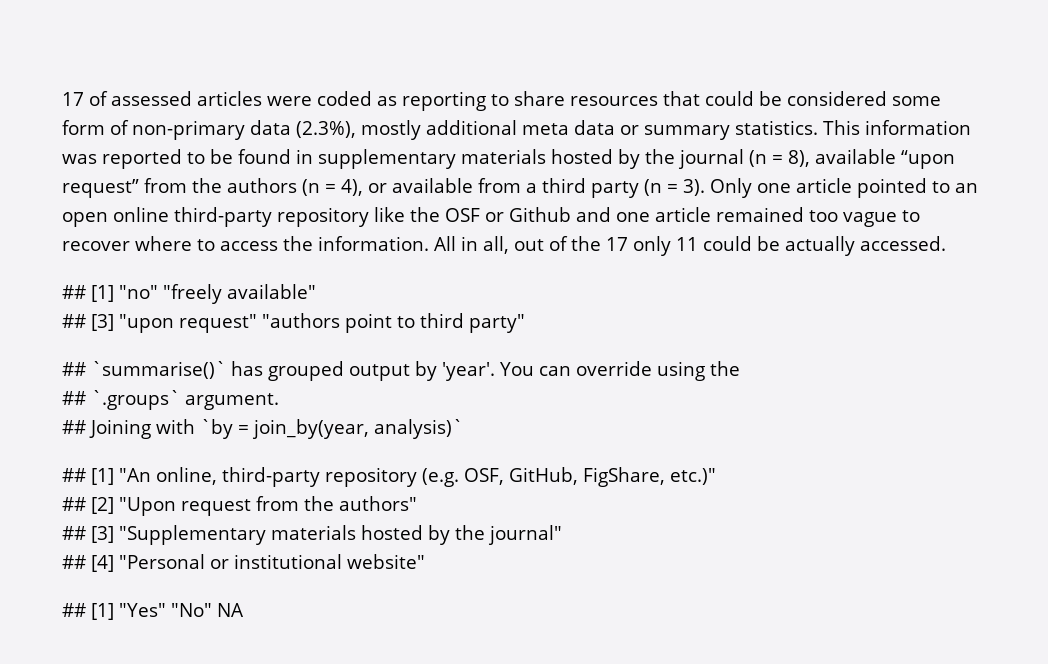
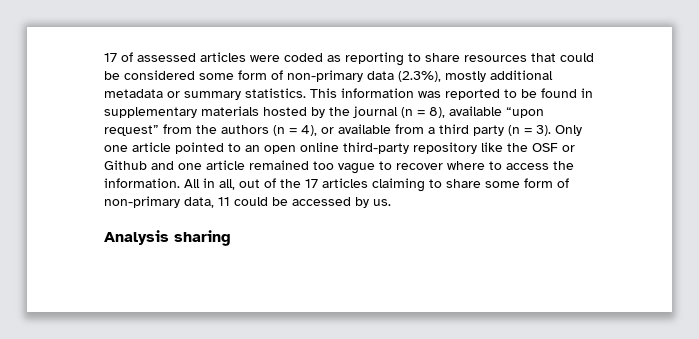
[522,120,615,135] meta data -> [104,89,163,98] metadata
[633,236,946,256] [62,284,316,304] [62,313,525,333] [62,361,740,381] [62,390,279,410] [62,419,463,439] [62,467,716,487] [62,496,417,516] [62,525,562,545] [62,554,425,572] [62,603,244,620] only 11 could be actually accessed. // ## [1] "no" "freely available" // ## [3] "upon request" "authors point to third party" // ## `summarise()` has grouped output by 'year'. You can override using the // ## `.groups` argument. // ## Joining with `by = join_by(year, analysis)` // ## [1] "An online, third-party repository (e.g. OSF, GitHub, FigShare, etc.)" // ## [2] "Upon request from the authors" // ## [3] "Supplementary materials hosted by the journal" // ## [4] "Personal or institutional website" // ## [1] "Yes" "No" NA -> [322,178,569,192] [104,196,391,208] [104,230,231,246] articles claiming to share some form of non-primary data, 11 could be accessed by us. // Analysis sharing

